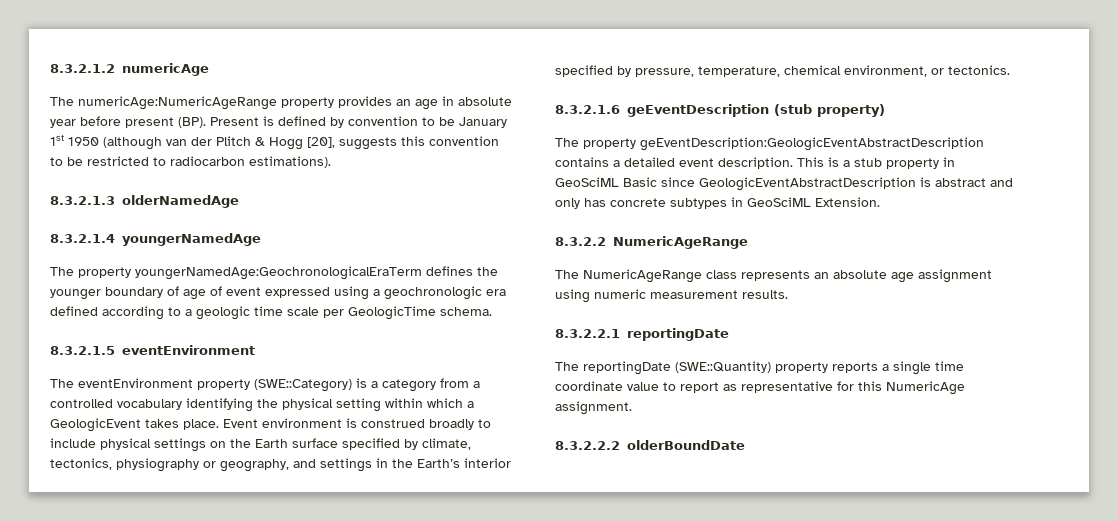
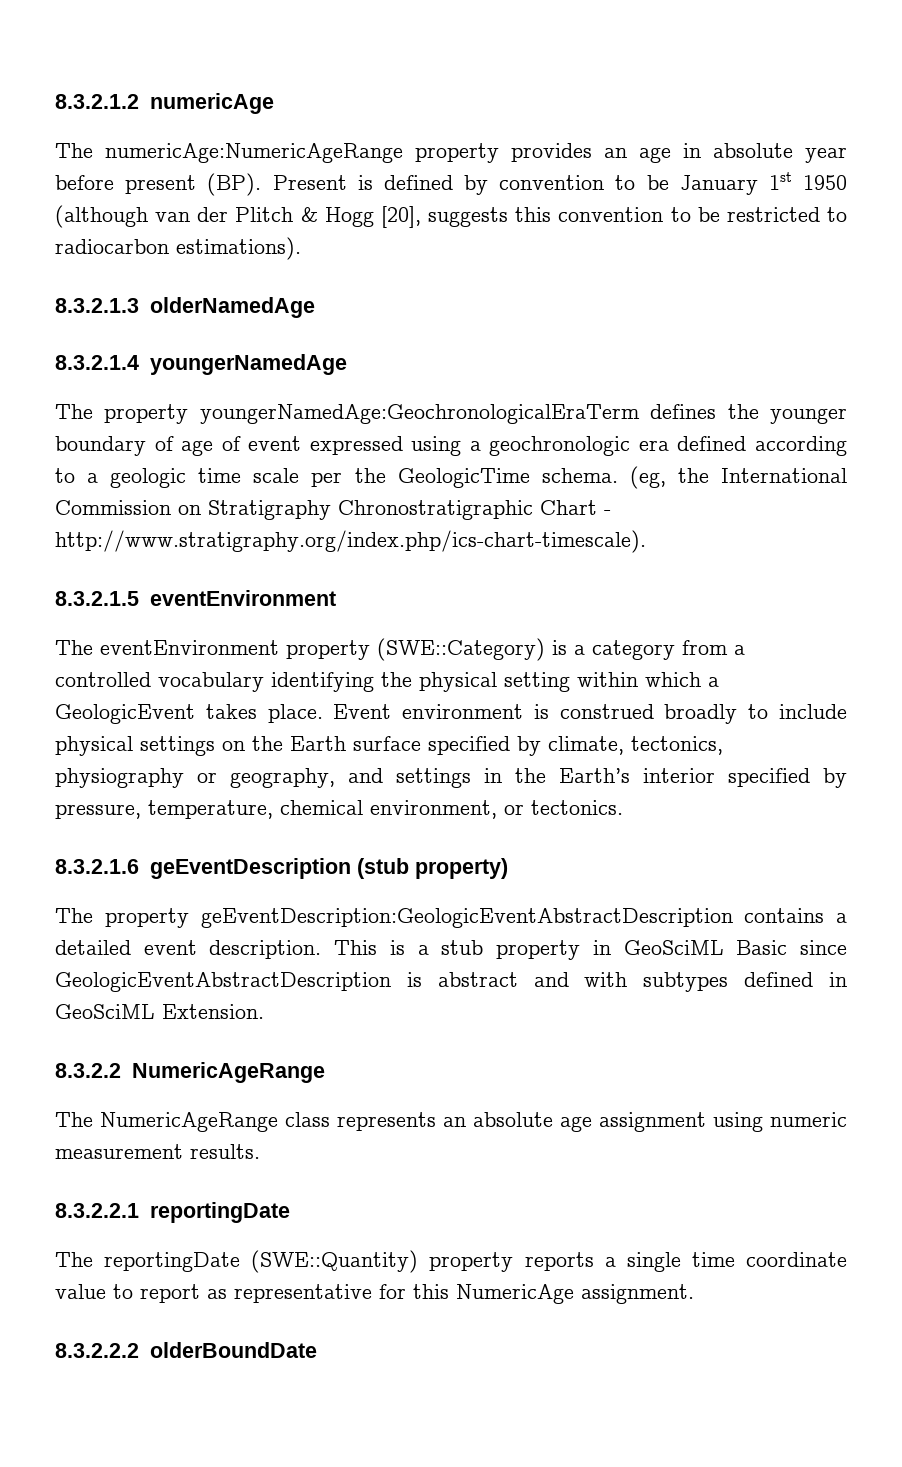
(344, 313) none -> [354,468,386,483] the
(492, 311) none -> [629,466,847,489] [55,500,611,520] [55,530,646,553] (eg, the International Commission on Stratigraphy Chronostratigraphic Chart - http://www.stratigraphy.org/index.php/ics-chart-timescale).
[555,198,727,209] only has concrete subtypes -> [584,972,814,992] with subtypes defined

